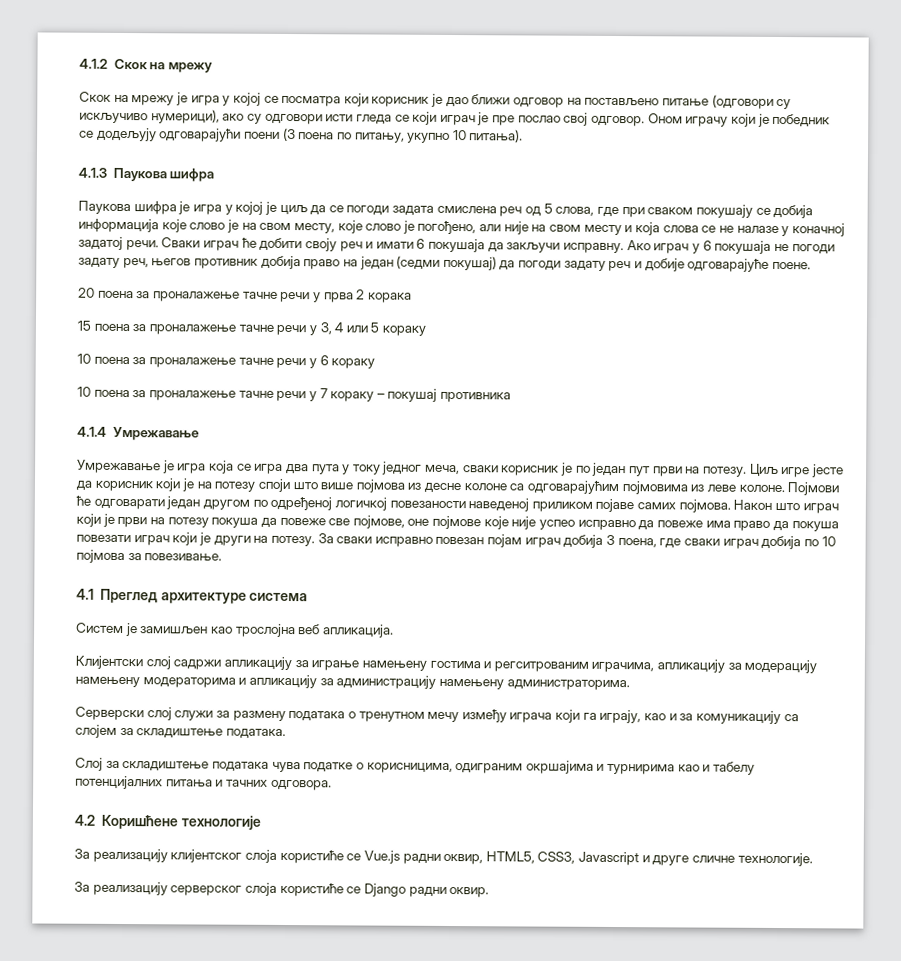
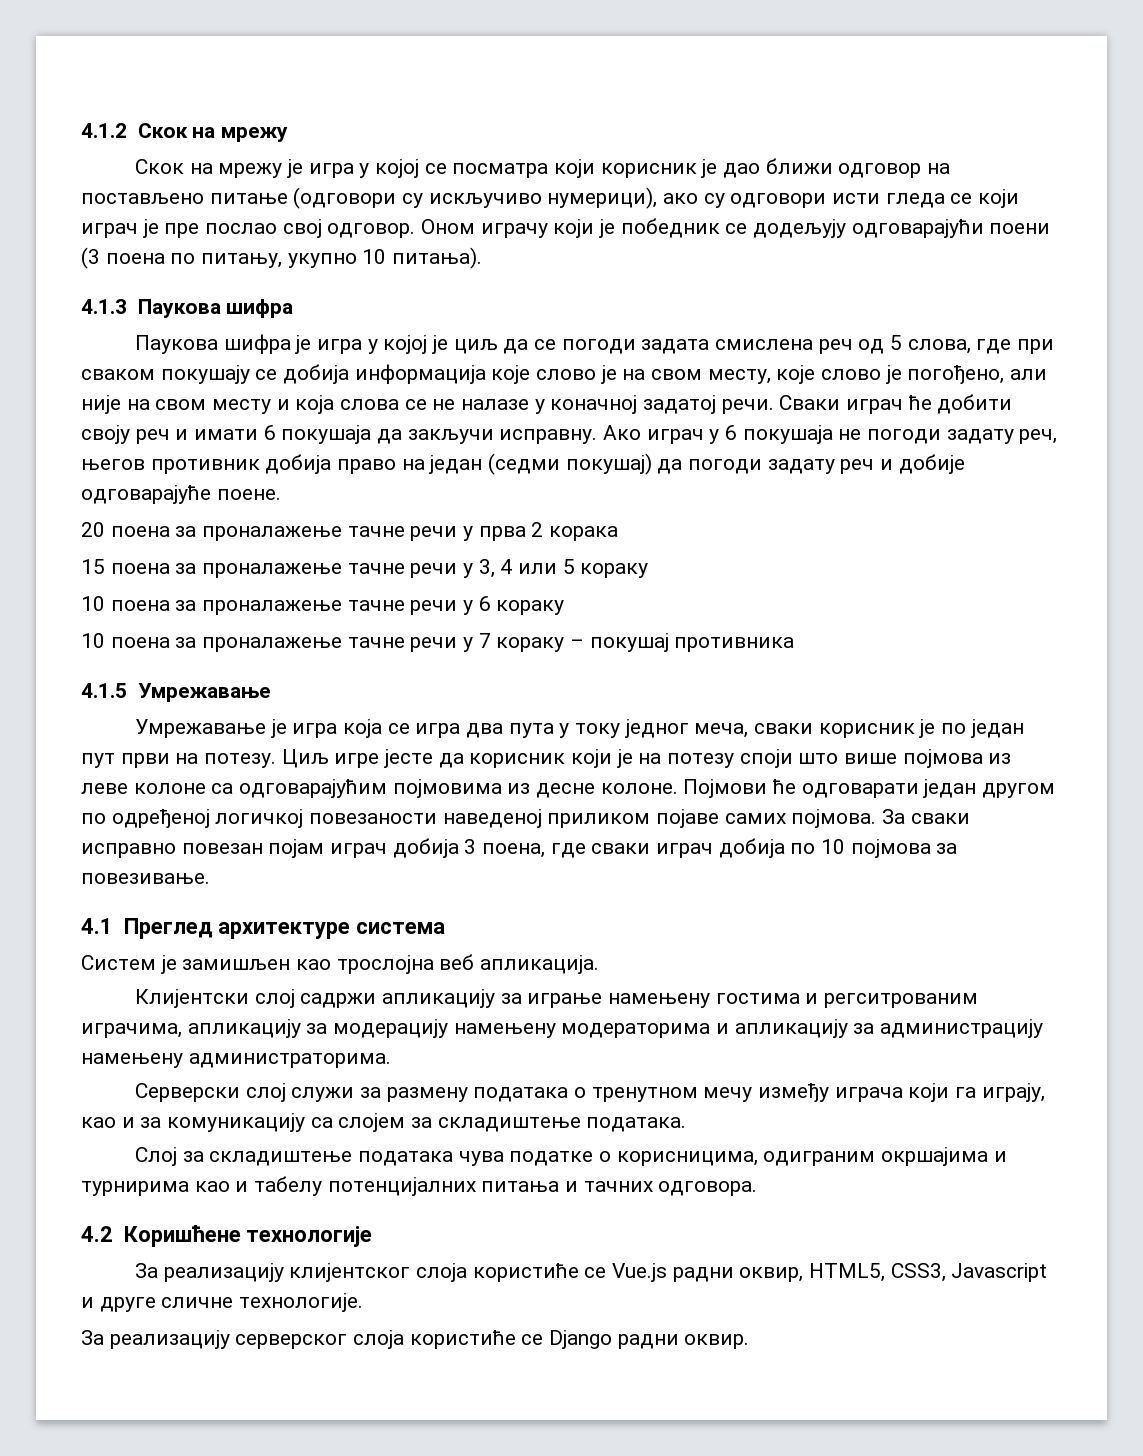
[77,426,107,437] 4.1.4 -> [81,683,127,698] 4.1.5
[424,482,462,494] десне -> [81,783,128,794] леве
[706,484,736,492] леве -> [536,783,596,798] десне
[733,499,839,514] [76,513,839,532] [76,532,315,547] Након што играч који је први на потезу покуша да повеже све појмове, оне појмове које није успео исправно да повеже има право да покуша повезати играч који је други на потезу. -> (877, 818) none

